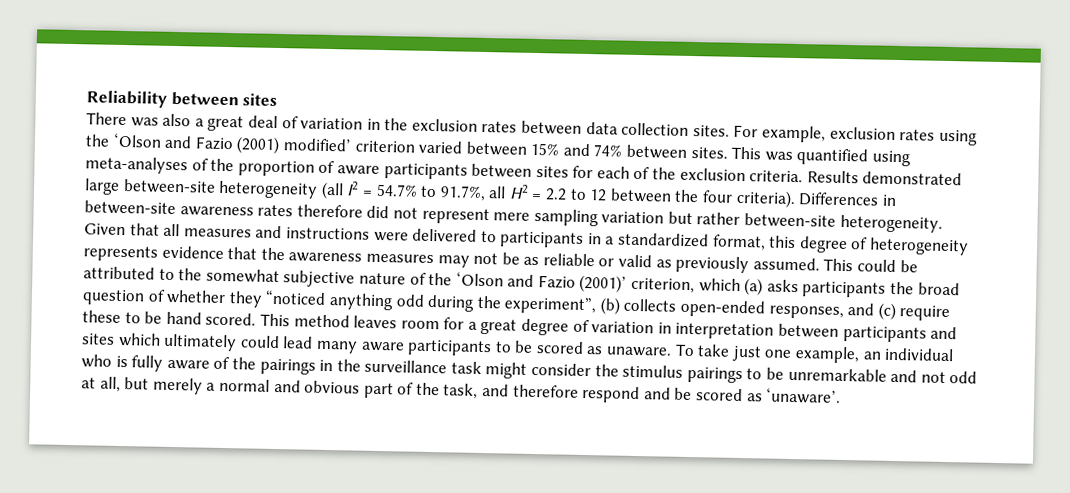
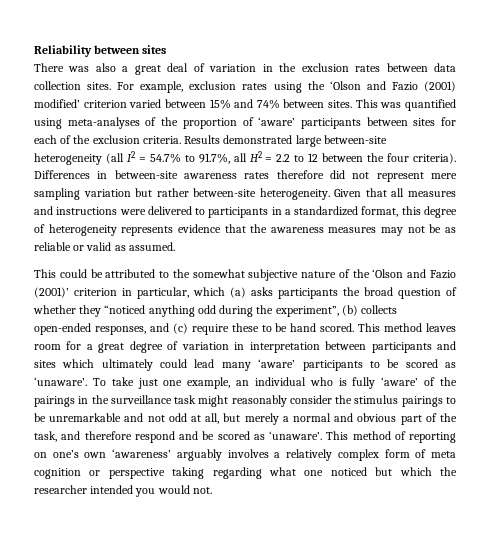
[336,165,380,175] aware -> [258,117,296,126] ‘aware’
[675,255,750,274] previously -> (126, 248) none
(820, 264) none -> (175, 246) //
[631,277,696,294] criterion, -> [74,287,189,299] criterion in particular,
[360,341,405,352] aware -> [258,359,296,368] ‘aware’
[606,346,673,357] unaware. -> [34,377,87,386] ‘unaware’.
[166,359,210,370] aware -> [381,377,419,386] ‘aware’
(528, 370) none -> [231,395,287,407] reasonably
(842, 395) none -> [326,431,456,443] [34,449,456,461] [34,467,457,479] [34,485,212,497] This method of reporting on one’s own ‘awareness’ arguably involves a relatively complex form of meta cognition or perspective taking regarding what one noticed but which the researcher intended you would not.

